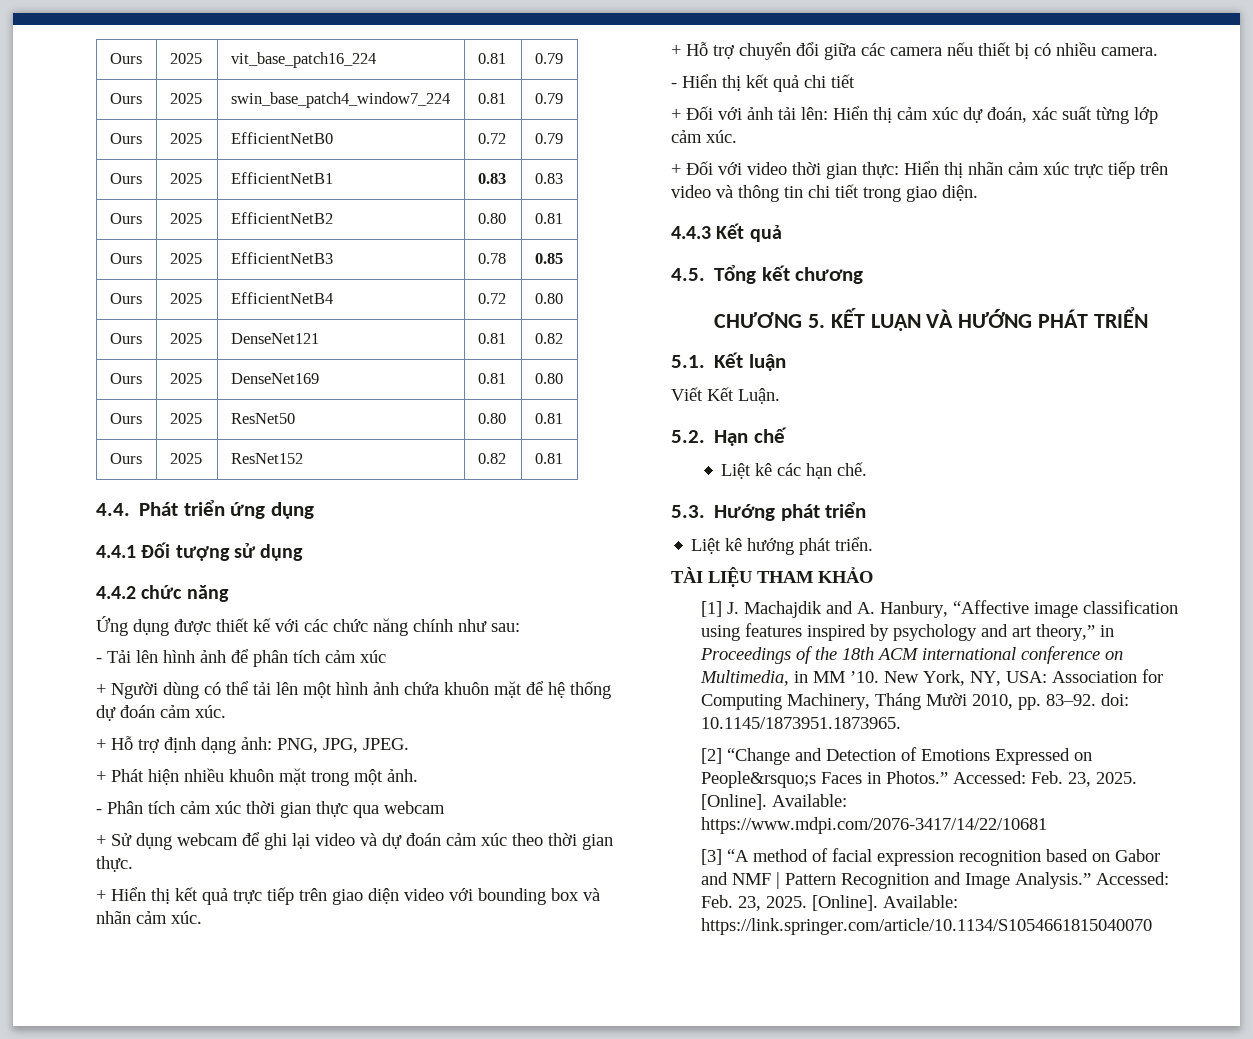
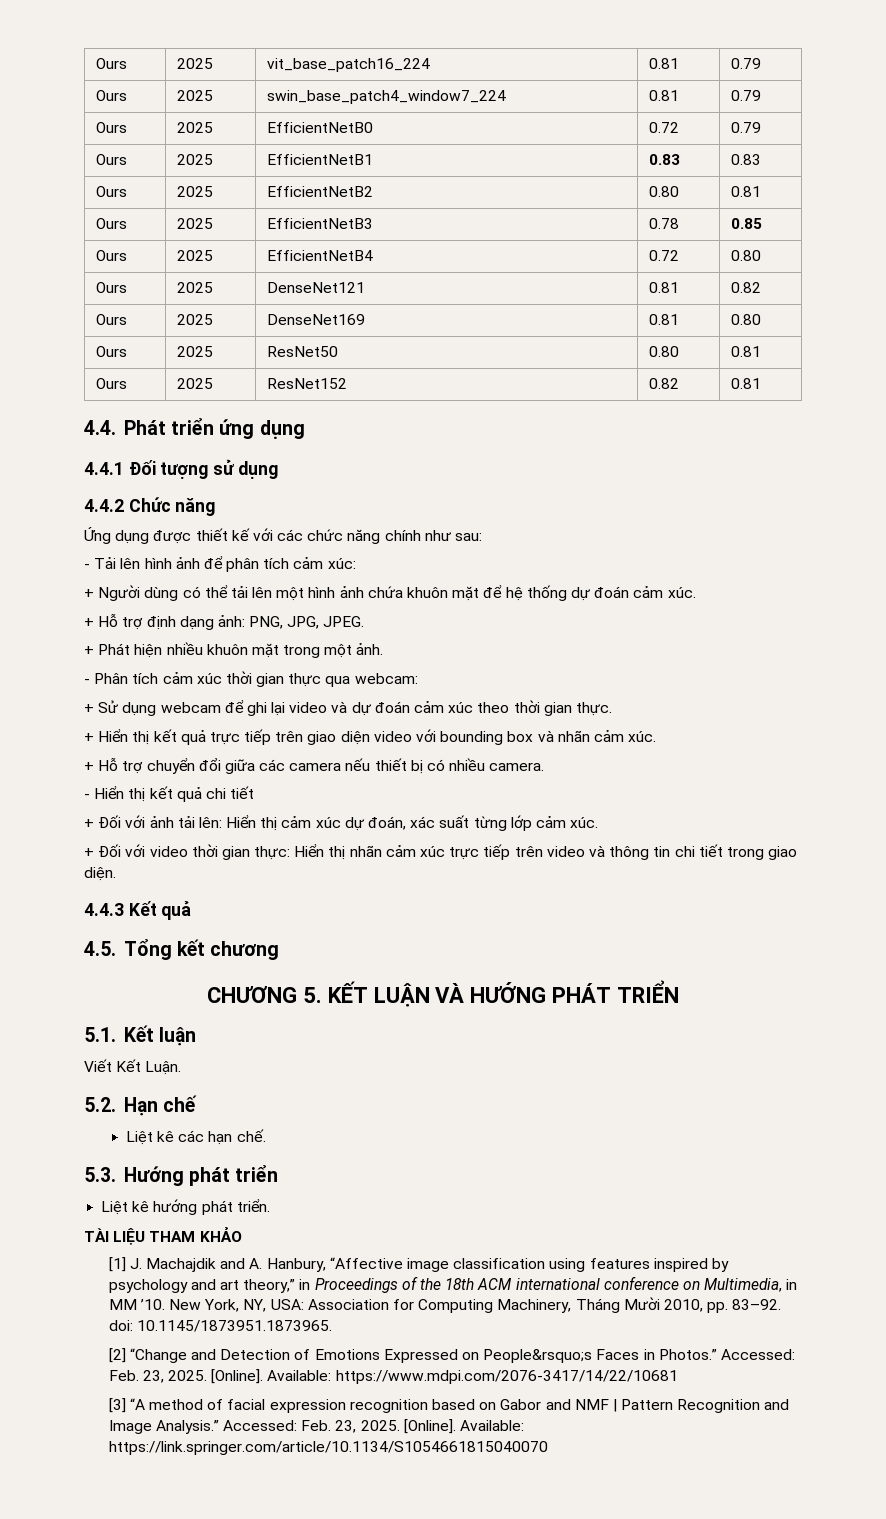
[141,585,183,599] chức -> [128,497,171,512] Chức
[360,650,386,663] xúc -> [327,558,356,569] xúc:
[384,801,445,814] webcam -> [354,673,418,684] webcam:

